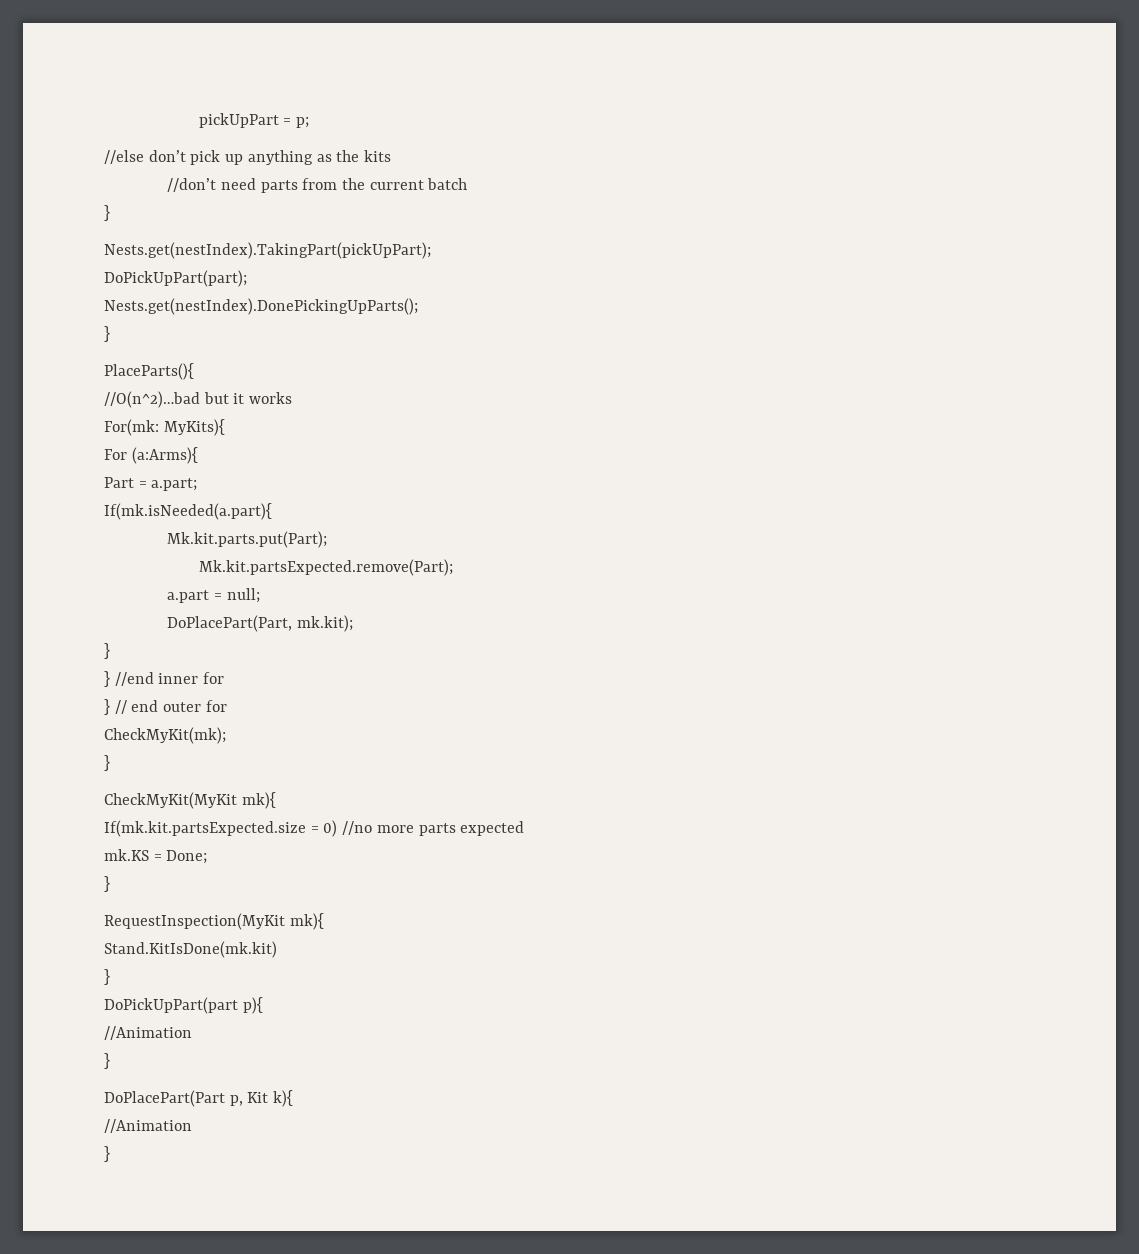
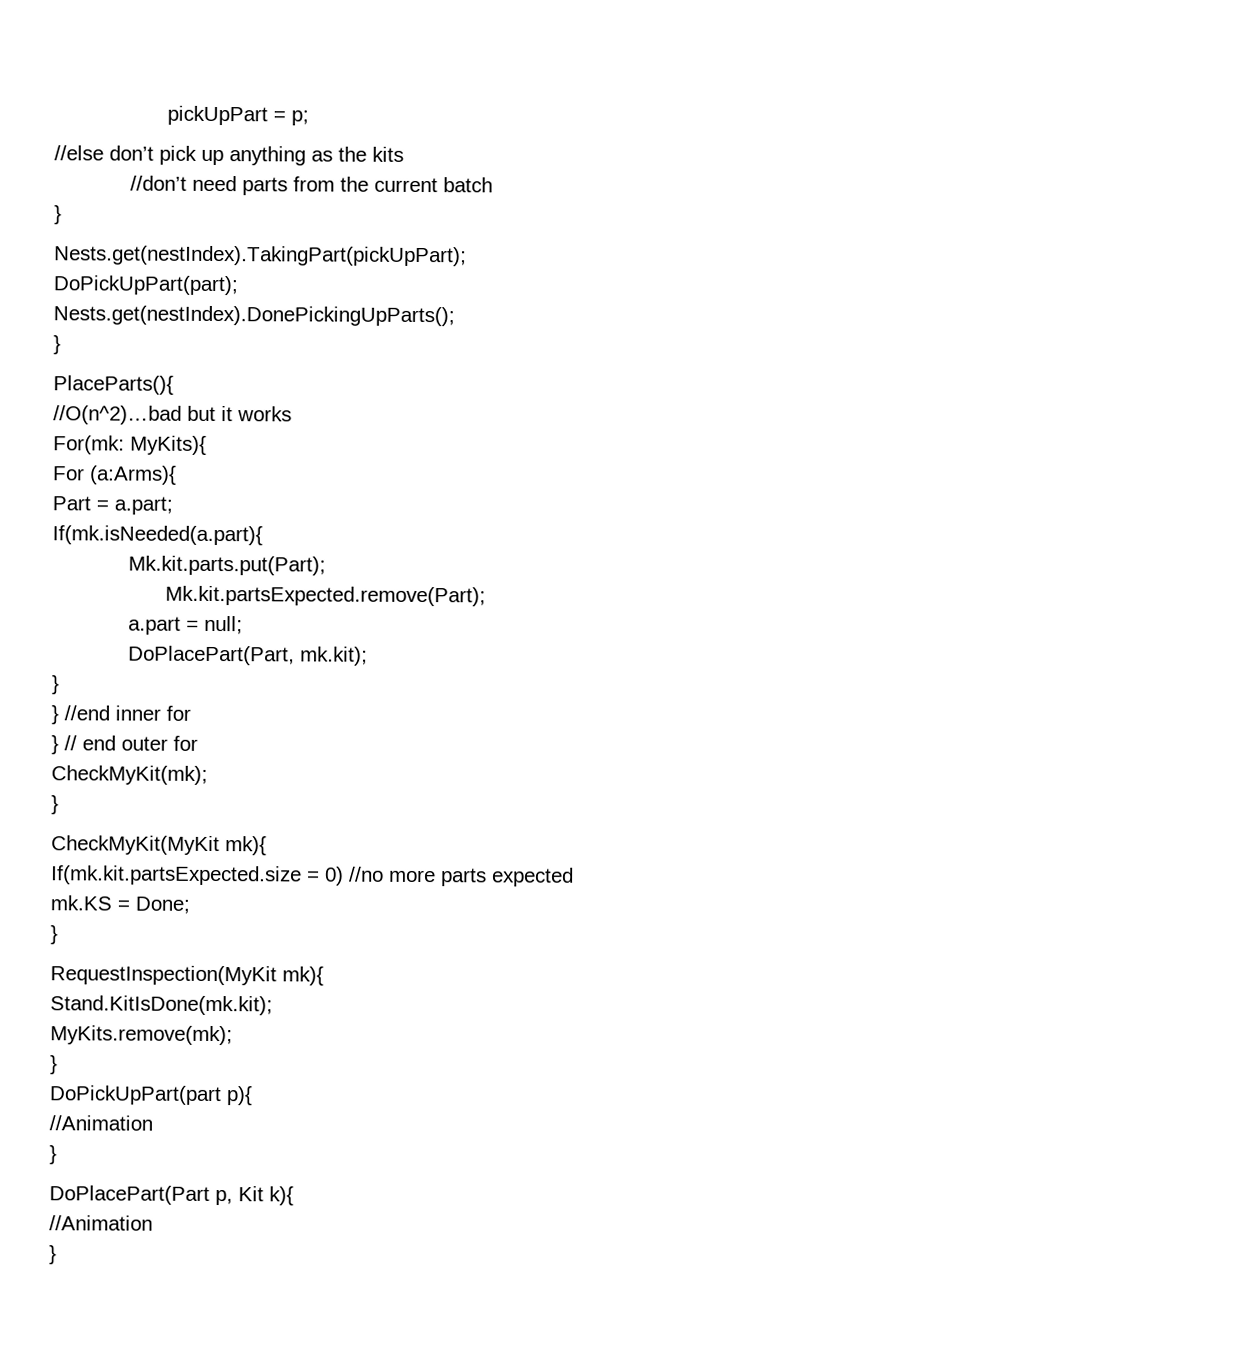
[104,941,277,958] Stand.KitIsDone(mk.kit) -> [50,995,273,1016] [50,1025,233,1046] Stand.KitIsDone(mk.kit); // MyKits.remove(mk);

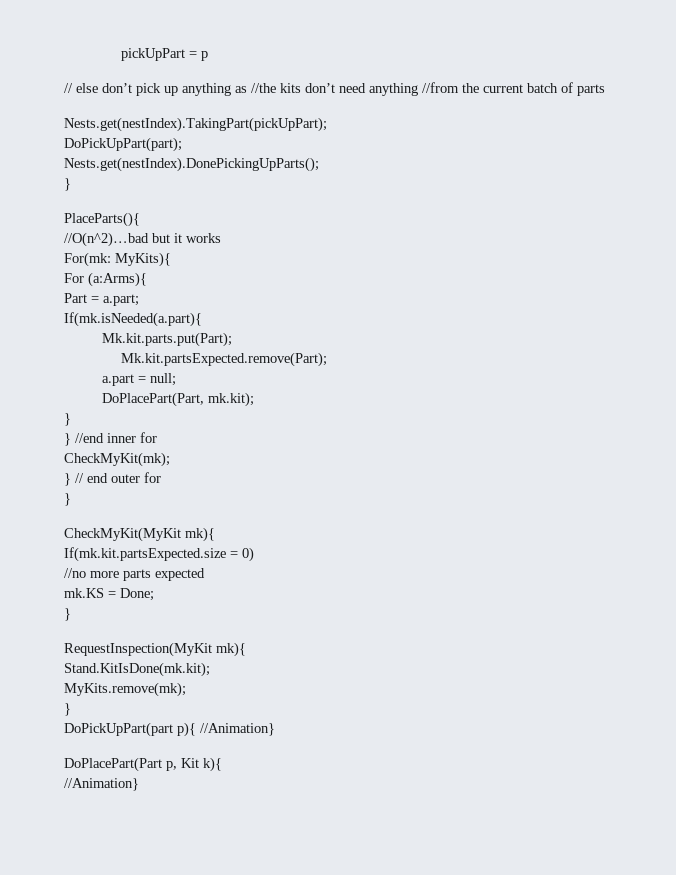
[291,110,310,126] [54,145,104,161] p; // //else -> [200,51,208,61] [64,83,98,93] p // // else
[338,146,367,162] the -> [251,83,276,93] //the
[129,175,335,196] // //don’t need parts from -> [305,82,459,96] don’t need anything //from
[54,205,62,225] // } -> [561,82,605,96] of parts
(191, 713) none -> [64,452,170,467] // CheckMyKit(mk);
[51,765,208,785] // CheckMyKit(mk); -> (161, 477) none
(344, 876) none -> (254, 554) //
[49,1115,153,1131] [49,1145,57,1165] // //Animation // } -> [200,723,275,736] //Animation}
[49,1215,153,1231] [49,1245,57,1265] //Animation // } -> [64,778,139,791] //Animation}

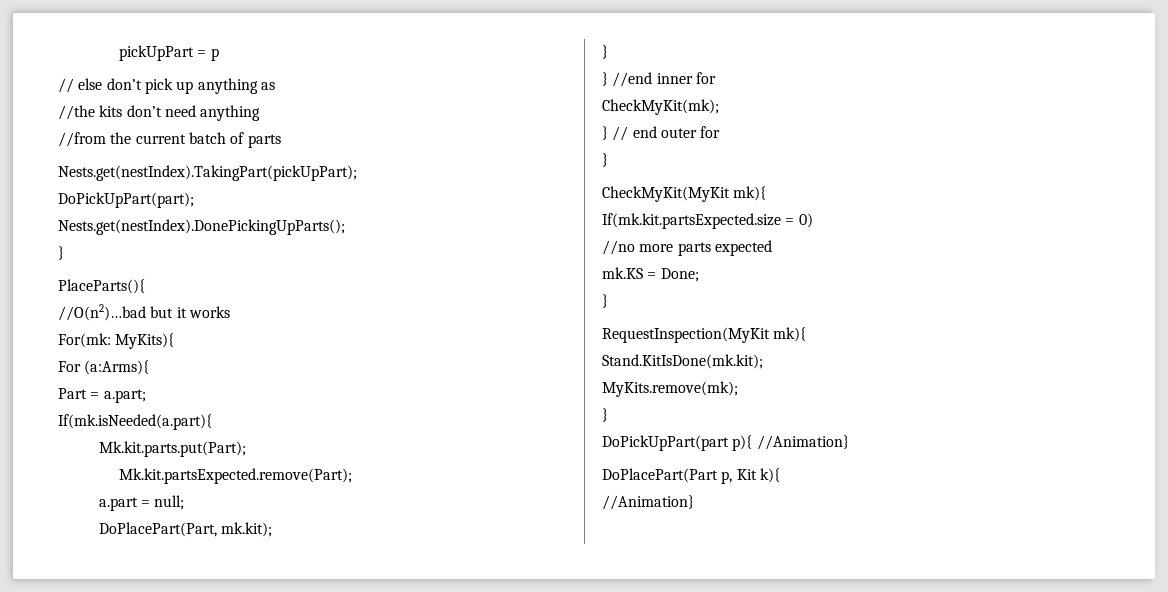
(247, 89) none -> (275, 86) //
(418, 89) none -> (261, 113) //
[64,232,149,247] //O(n^2)…bad -> [58,304,146,321] //O(n2)…bad

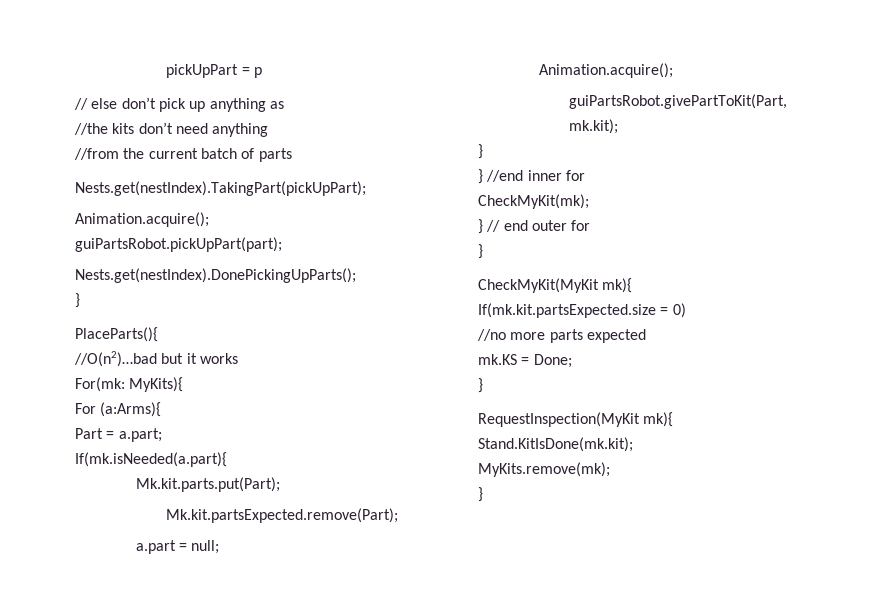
[58,192,194,208] DoPickUpPart(part); -> [75,212,209,227] [75,237,282,252] Animation.acquire(); // guiPartsRobot.pickUpPart(part);
[98,522,217,537] DoPlacePart(Part, -> [538,63,673,78] [569,94,788,109] Animation.acquire(); // guiPartsRobot.givePartToKit(Part,
[602,435,849,451] [602,468,780,484] [602,495,694,510] // DoPickUpPart(part p){ //Animation} // DoPlacePart(Part p, Kit k){ // //Animation} -> (483, 494) none

